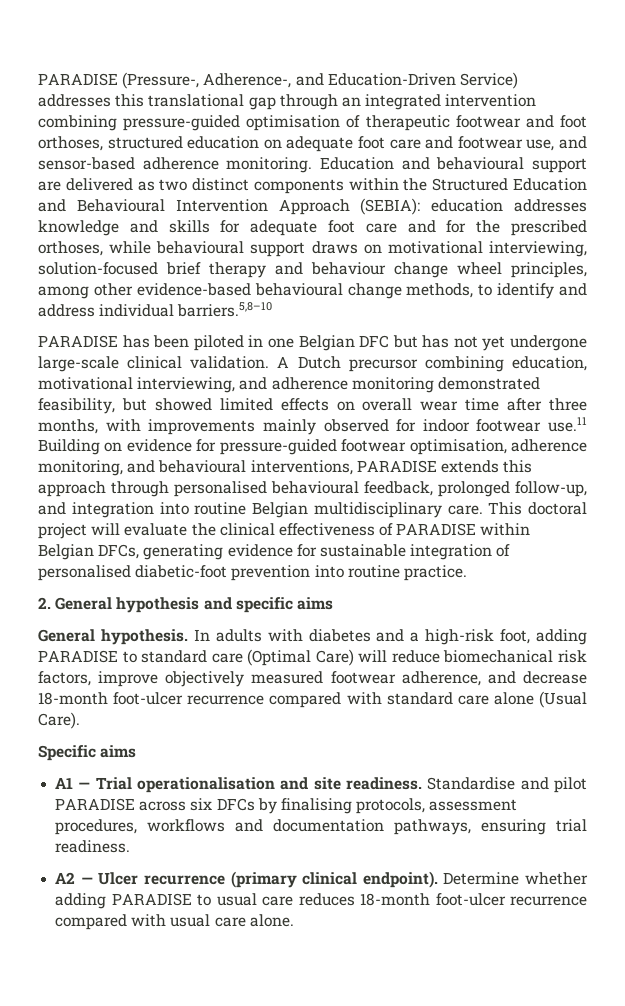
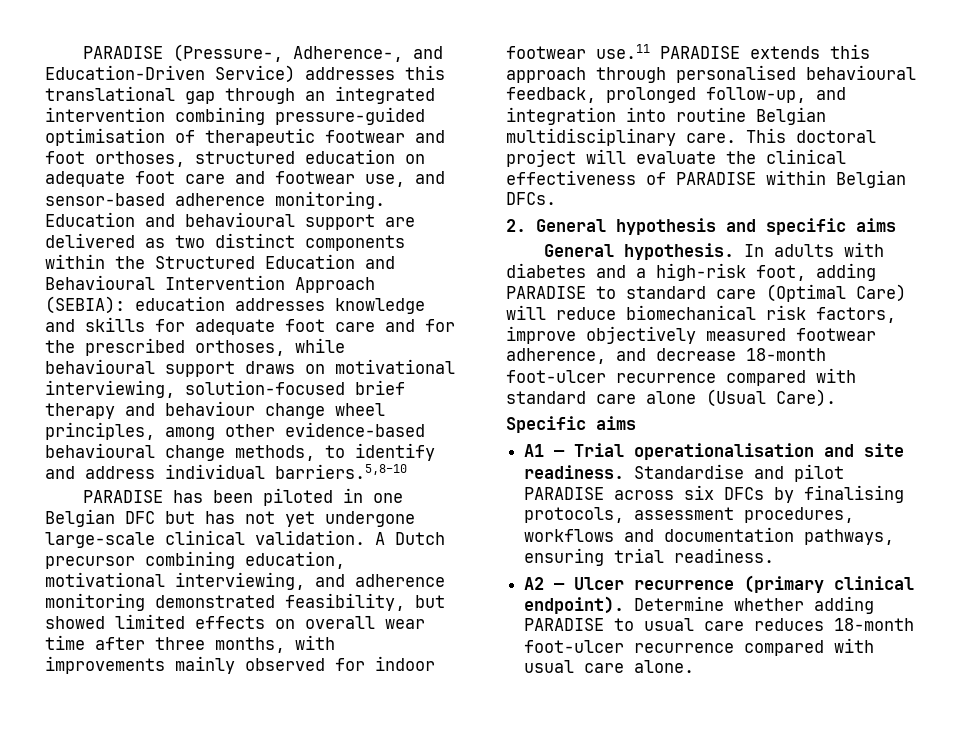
[38,439,587,455] [38,460,353,476] Building on evidence for pressure-guided footwear optimisation, adherence monitoring, and behavioural interventions, -> (650, 51) none
[98,544,511,560] [38,565,467,581] DFCs, generating evidence for sustainable integration of personalised diabetic-foot prevention into routine practice. -> [506,192,556,205] DFCs.

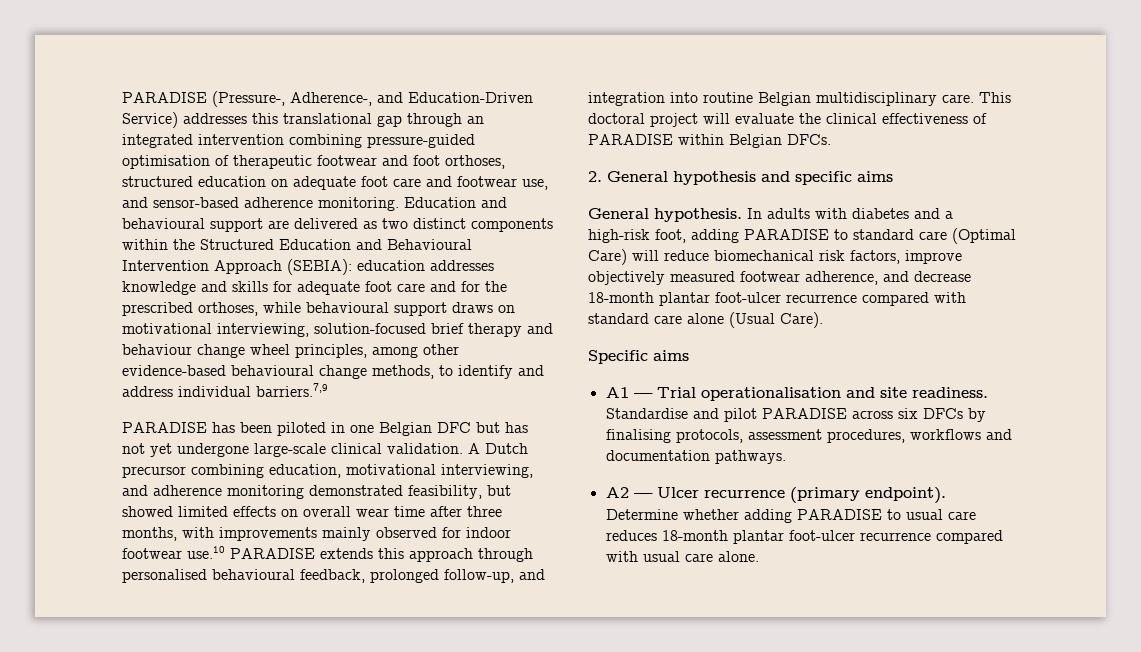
[275,464,407,479] barriers.5,8–10 -> [256,383,328,397] barriers.7,9
[596,44,650,59] use.11 -> [187,546,225,559] use.10
(826, 354) none -> [659,292,710,306] plantar
[804,529,895,545] [524,548,775,566] pathways, ensuring trial readiness. -> [714,450,786,464] pathways.
[834,576,915,590] clinical -> (860, 495) none
(915, 624) none -> [732,530,784,544] plantar

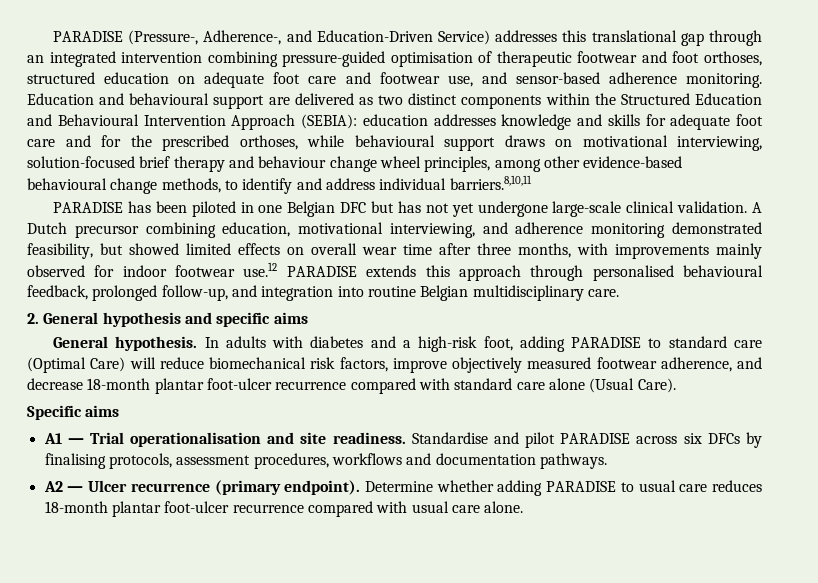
[256,383,328,397] barriers.7,9 -> [449,175,532,190] barriers.8,10,11
[187,546,225,559] use.10 -> [243,262,278,277] use.12
[979,92,1011,103] [588,113,987,127] [588,134,831,148] This doctoral project will evaluate the clinical effectiveness of PARADISE within Belgian DFCs. -> (619, 293) none

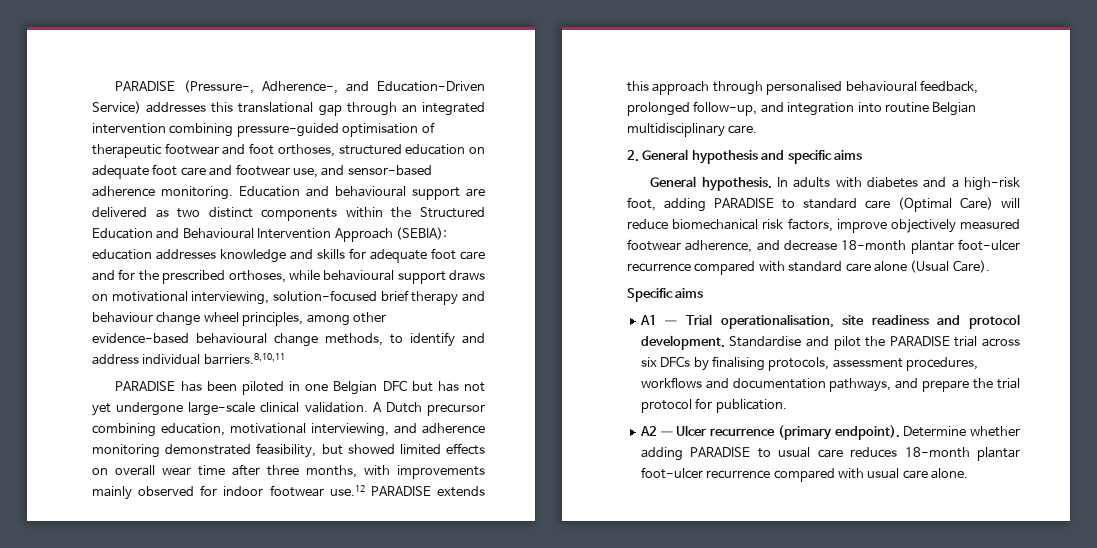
[130,432,631,448] operationalisation and site readiness. Standardise and pilot PARADISE -> [720,314,1020,329] [640,335,978,350] operationalisation, site readiness and protocol development. Standardise and pilot the PARADISE trial
[539,453,607,469] pathways. -> [829,378,1021,392] [640,398,787,413] pathways, and prepare the trial protocol for publication.

